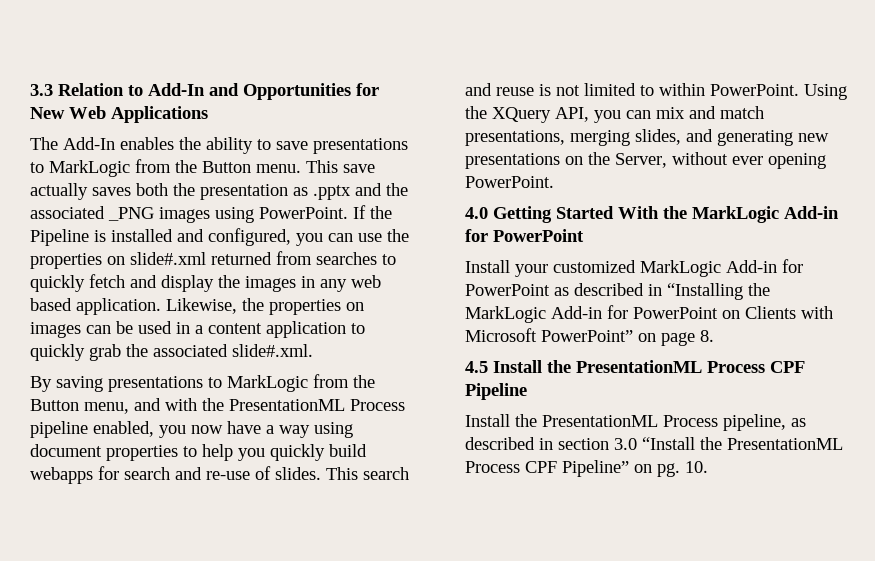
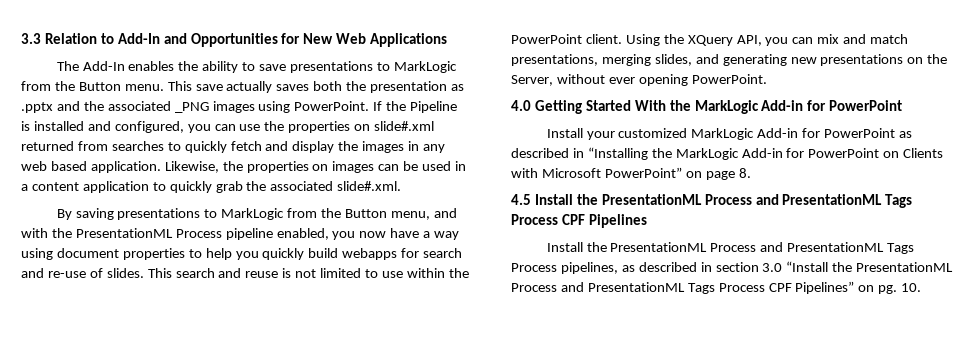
[659,83,799,96] within PowerPoint. -> [381,268,469,278] [511,34,622,44] use within the PowerPoint client.
[770,361,805,373] [465,383,527,400] [465,414,786,431] CPF Pipeline // Install the PresentationML Process pipeline, -> [755,194,913,208] [511,214,647,228] [546,242,915,254] [511,262,618,274] and PresentationML Tags Process CPF Pipelines // Install the PresentationML Process and PresentationML Tags Process pipelines,
[525,460,629,477] CPF Pipeline” -> [560,281,855,294] and PresentationML Tags Process CPF Pipelines”

